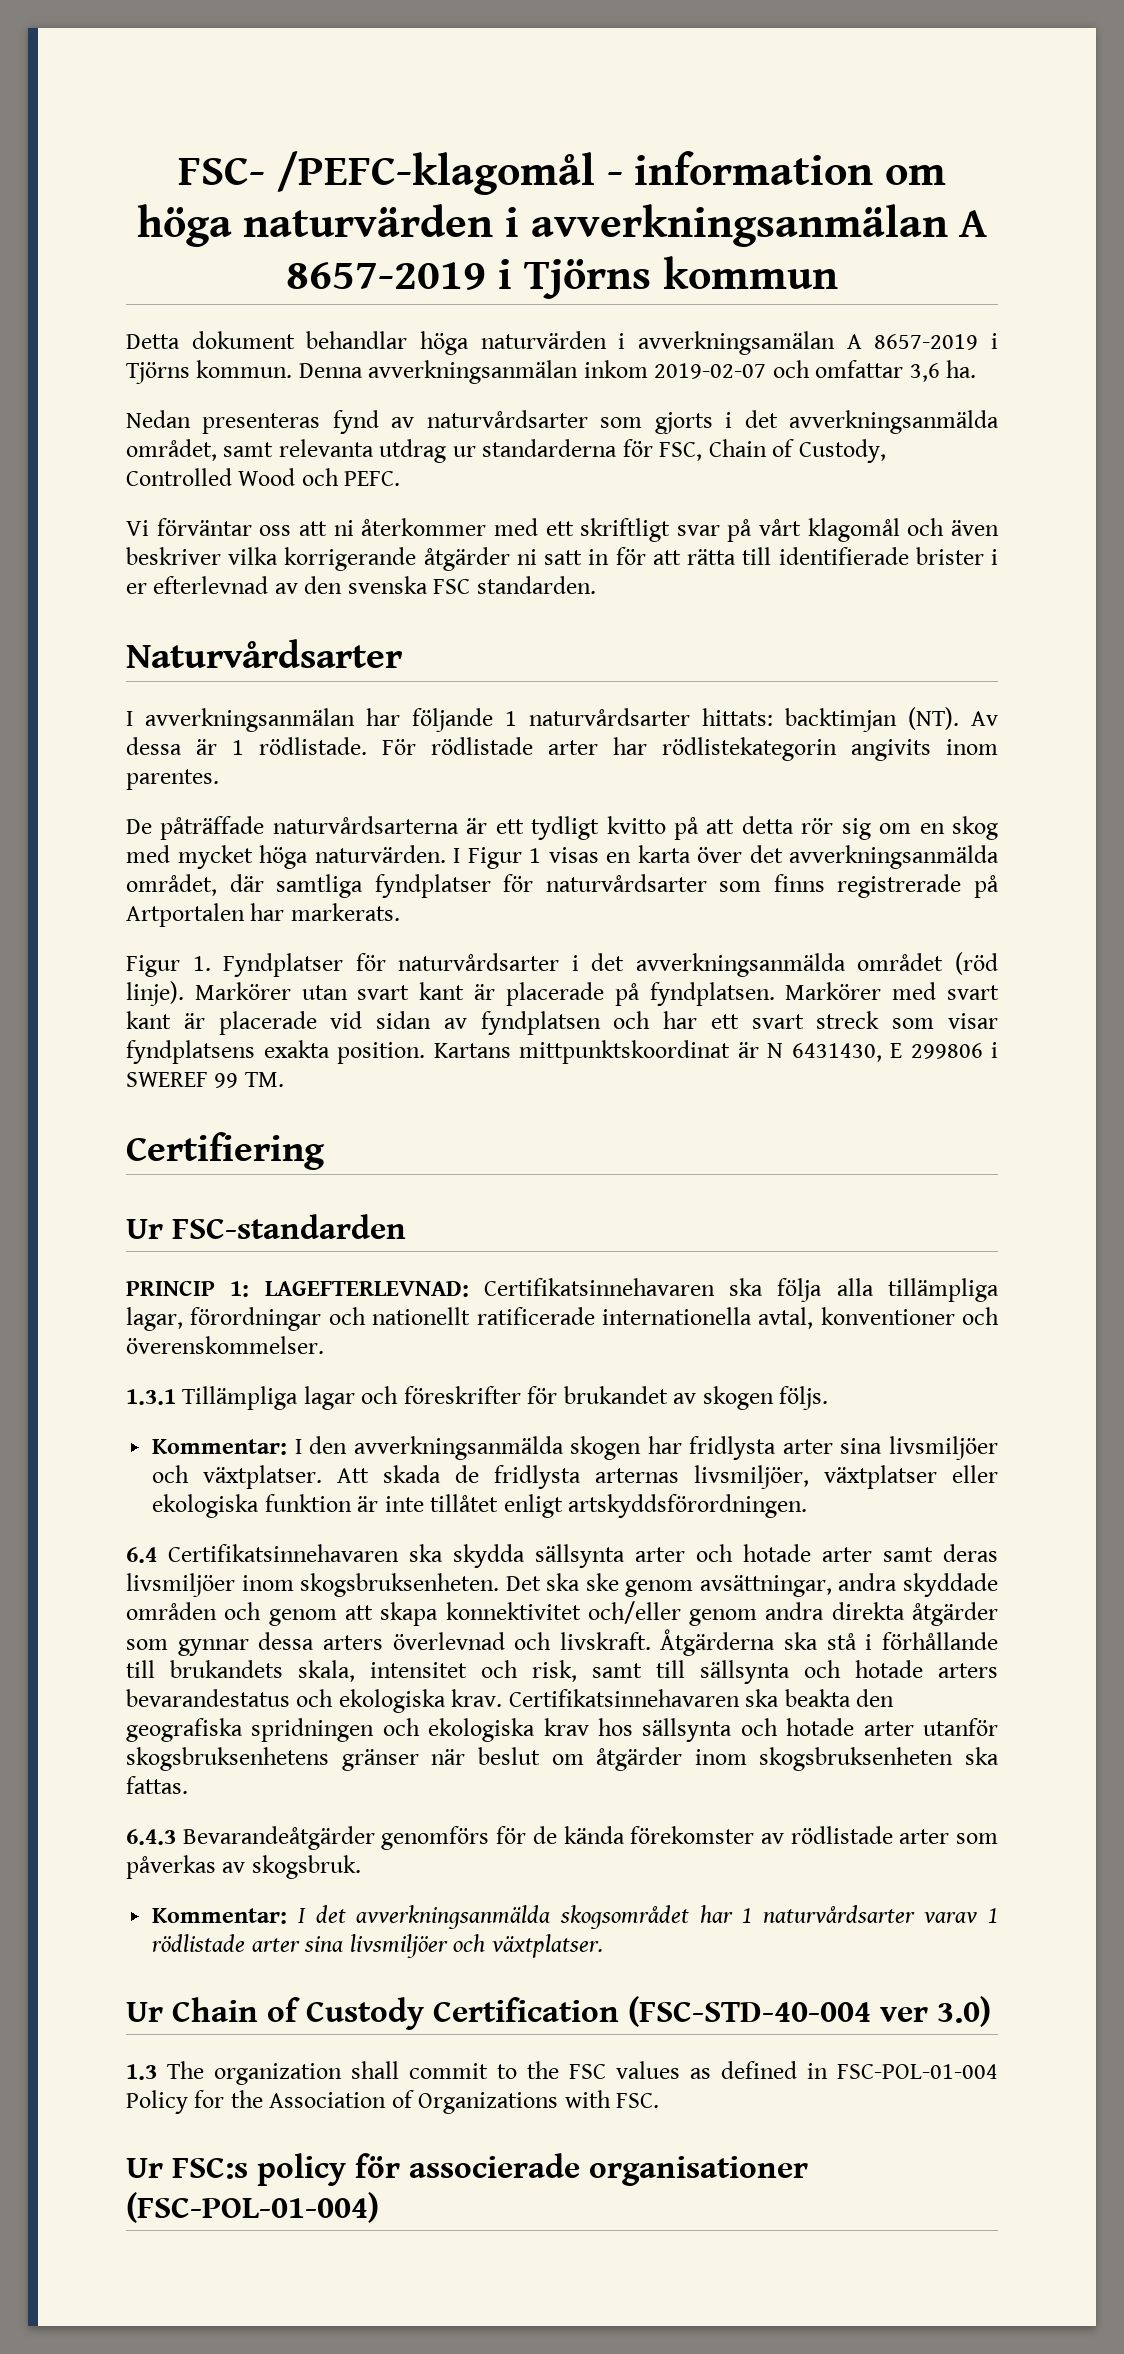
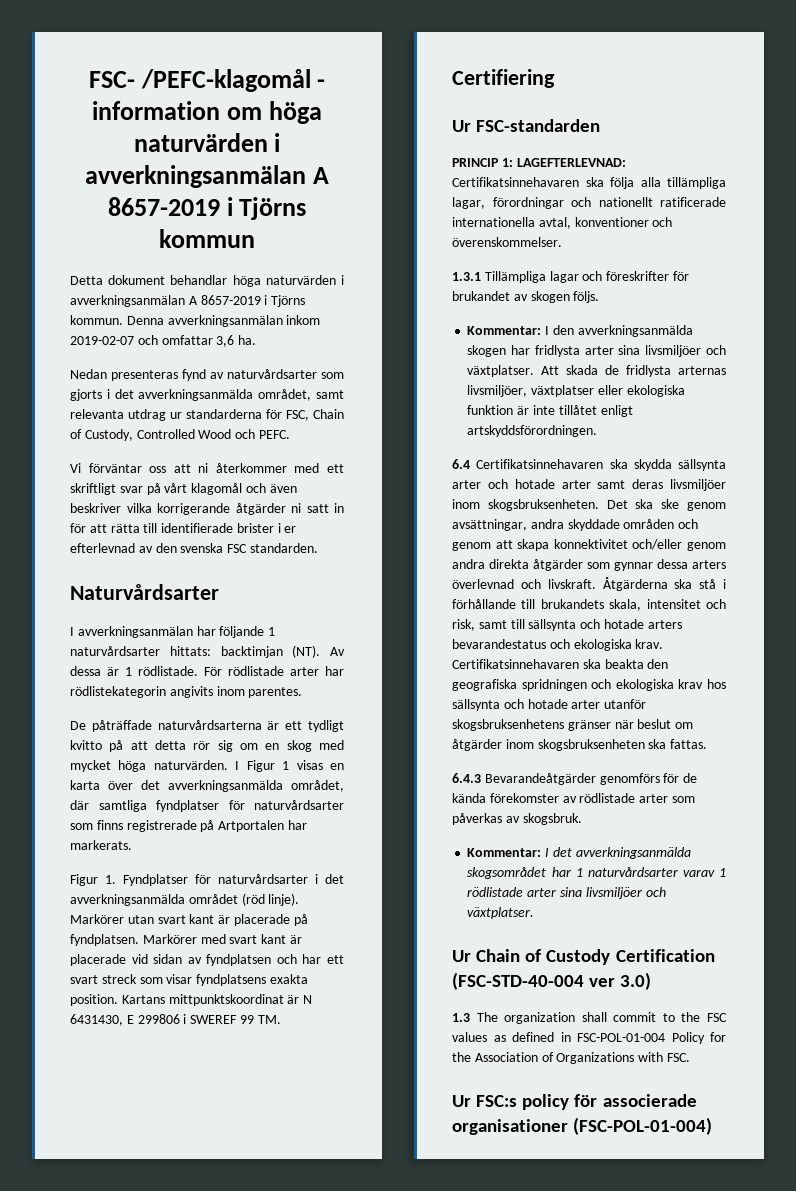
[638,331,835,355] avverkningsamälan -> [70,295,185,307] avverkningsanmälan

